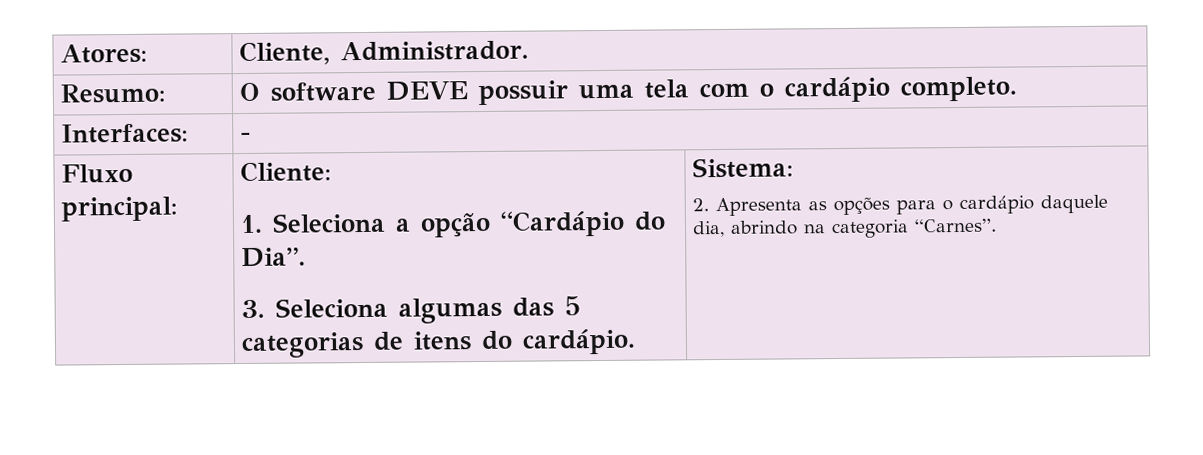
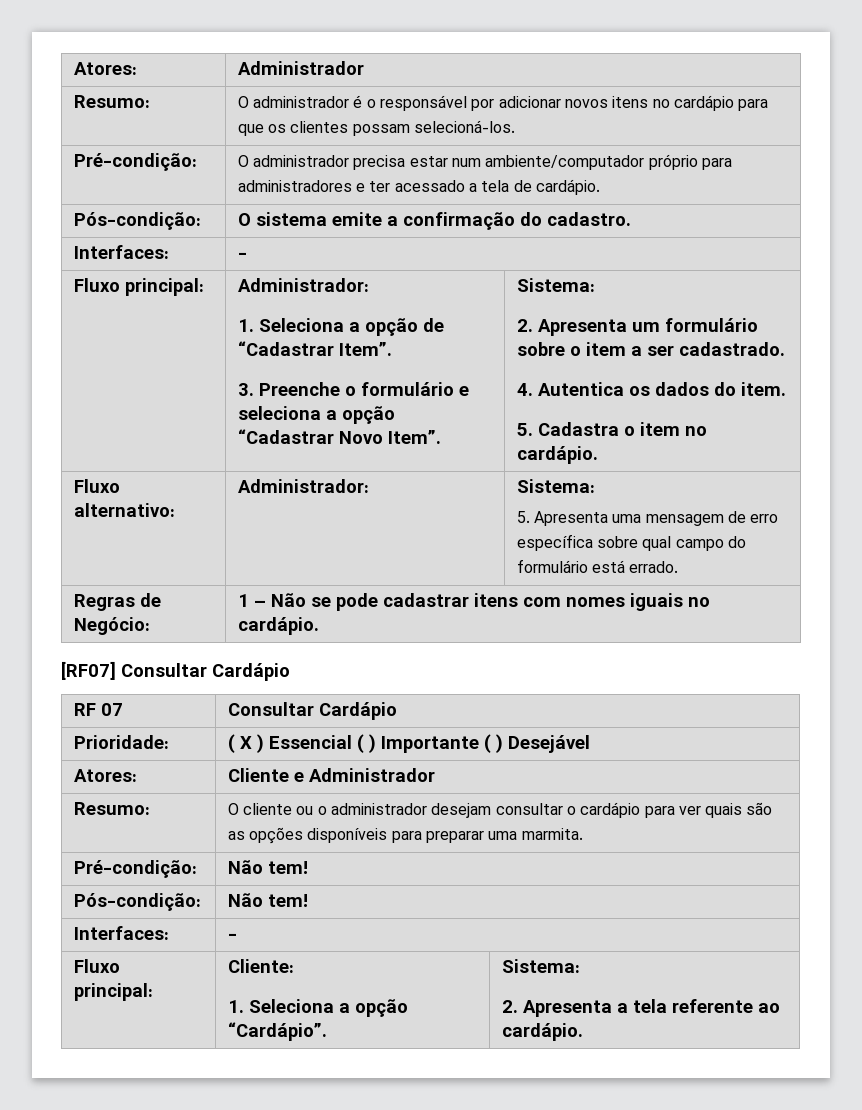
[60,43,149,64] [239,40,530,66] [60,83,167,104] [239,76,1018,106] Atores: | Cliente, Administrador. // Resumo: | O software DEVE possuir uma tela com o cardápio completo. -> [73,62,137,75] [237,61,364,75] [73,95,150,108] [237,95,769,111] [237,120,515,136] [73,153,197,171] [237,154,732,170] [237,179,600,195] [73,212,201,230] [237,212,631,230] [73,245,169,259] [237,252,247,259] [73,278,204,296] [237,278,369,292] [237,318,444,336] [237,341,392,356] [237,382,469,396] [237,406,395,424] [237,429,441,444] [516,278,595,292] [516,318,758,336] [516,342,785,356] [516,382,786,396] [516,422,707,436] [516,446,598,464] [73,479,120,493] [73,503,175,517] [237,479,369,493] [516,479,595,493] [516,511,779,526] [516,534,746,551] [516,559,679,573] [73,593,161,611] [73,617,150,635] [237,593,710,611] [237,617,319,635] [61,661,290,681] [73,703,123,716] [227,702,397,720] [73,735,169,749] [227,734,590,753] [73,769,137,782] [227,768,435,782] [73,802,150,815] [227,802,773,818] [227,827,583,844] [73,860,197,878] [227,860,308,874] [73,893,201,911] [227,893,308,907] Atores: | Administrador // Resumo: | O administrador é o responsável por adicionar novos itens no cardápio para que os clientes possam selecioná-los. // Pré-condição: | O administrador precisa estar num ambiente/computador próprio para administradores e ter acessado a tela de cardápio. // Pós-condição: | O sistema emite a confirmação do cadastro. // Interfaces: | - // Fluxo principal: | Administrador: // 1. Seleciona a opção de “Cadastrar Item”. // 3. Preenche o formulário e seleciona a opção “Cadastrar Novo Item”. | Sistema: // 2. Apresenta um formulário sobre o item a ser cadastrado. // 4. Autentica os dados do item. // 5. Cadastra o item no cardápio. // Fluxo alternativo: | Administrador: | Sistema: // 5. Apresenta uma mensagem de erro específica sobre qual campo do formulário está errado. // Regras de Negócio: | 1 – Não se pode cadastrar itens com nomes iguais no cardápio. // [RF07] Consultar Cardápio // RF 07 | Consultar Cardápio // Prioridade: | ( X ) Essencial ( ) Importante ( ) Desejável // Atores: | Cliente e Administrador // Resumo: | O cliente ou o administrador desejam consultar o cardápio para ver quais são as opções disponíveis para preparar uma marmita. // Pré-condição: | Não tem! // Pós-condição: | Não tem!
[500,210,667,237] [241,247,307,268] [241,296,582,324] [241,328,637,359] [692,157,795,179] [692,194,1109,217] [692,218,998,239] “Cardápio do Dia”. // 3. Seleciona algumas das 5 categorias de itens do cardápio. | Sistema: // 2. Apresenta as opções para o cardápio daquele dia, abrindo na categoria “Carnes”. -> [227,1022,327,1041] [501,959,580,973] [501,999,780,1017] [501,1023,583,1041] “Cardápio”. | Sistema: // 2. Apresenta a tela referente ao cardápio.

